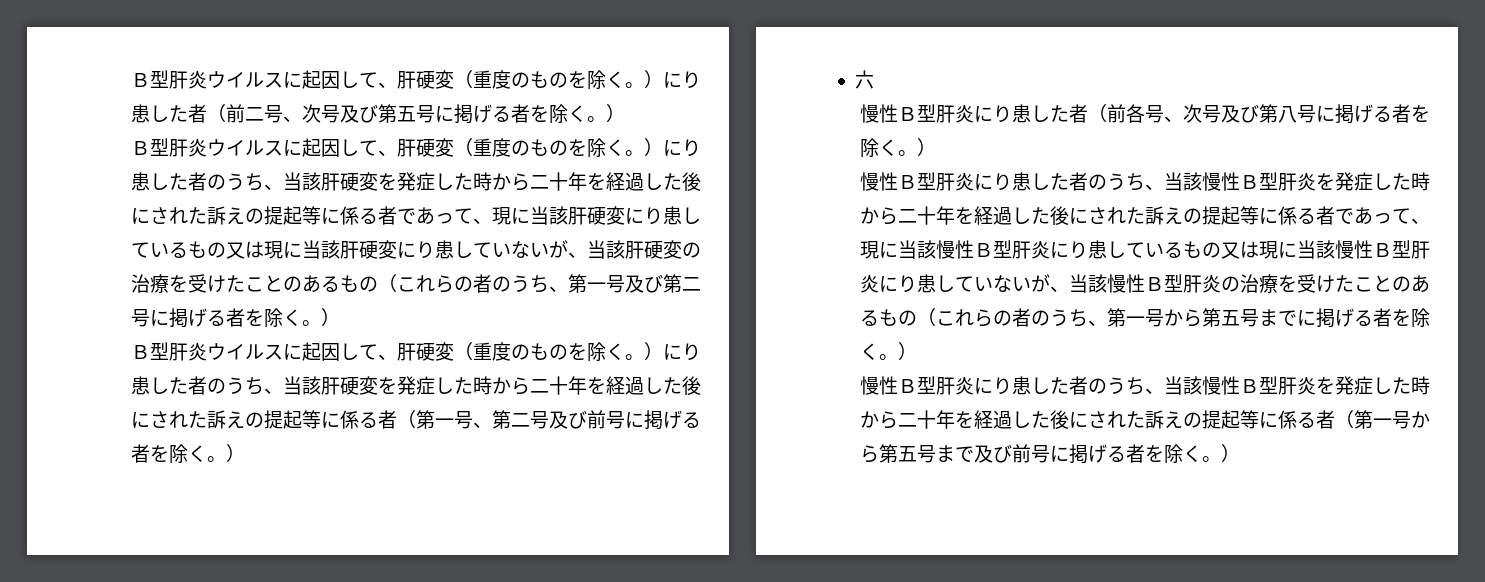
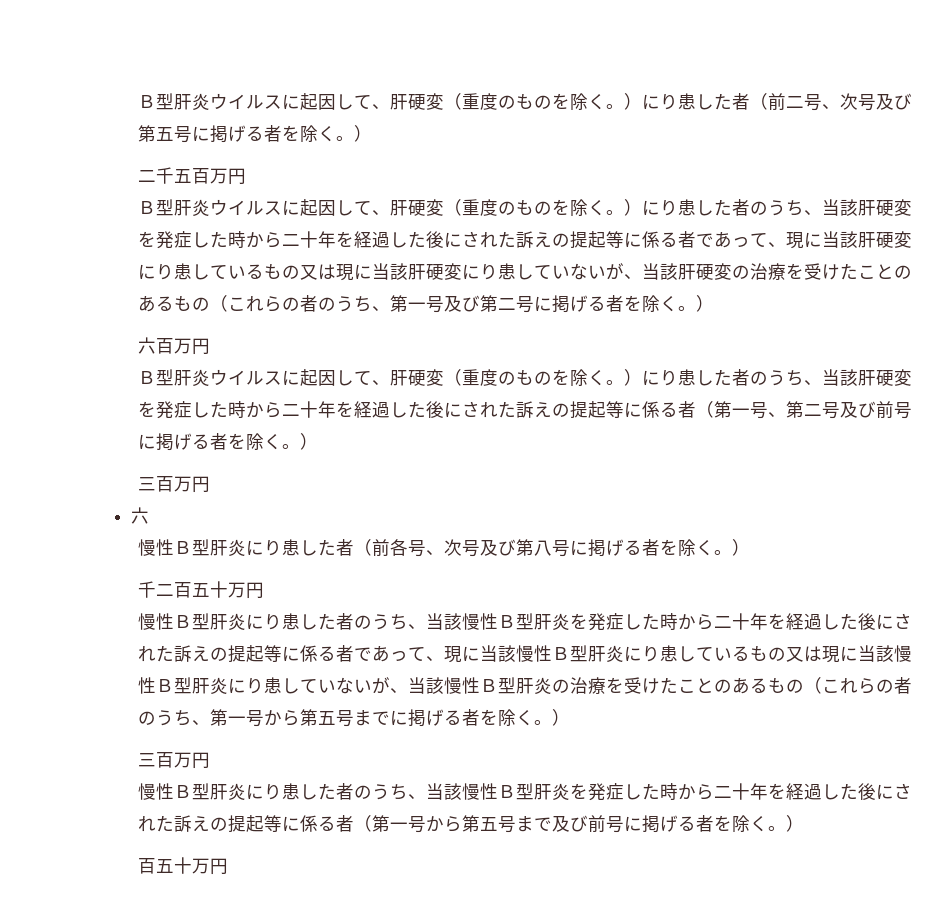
(626, 113) none -> [137,167,246,185] // 二千五百万円
(341, 317) none -> [137,337,210,355] // 六百万円
(246, 453) none -> [137,476,210,493] // 三百万円
(937, 147) none -> [137,581,264,599] // 千二百五十万円
(918, 351) none -> [137,752,210,769] // 三百万円
(1241, 453) none -> [137,857,228,875] // 百五十万円

